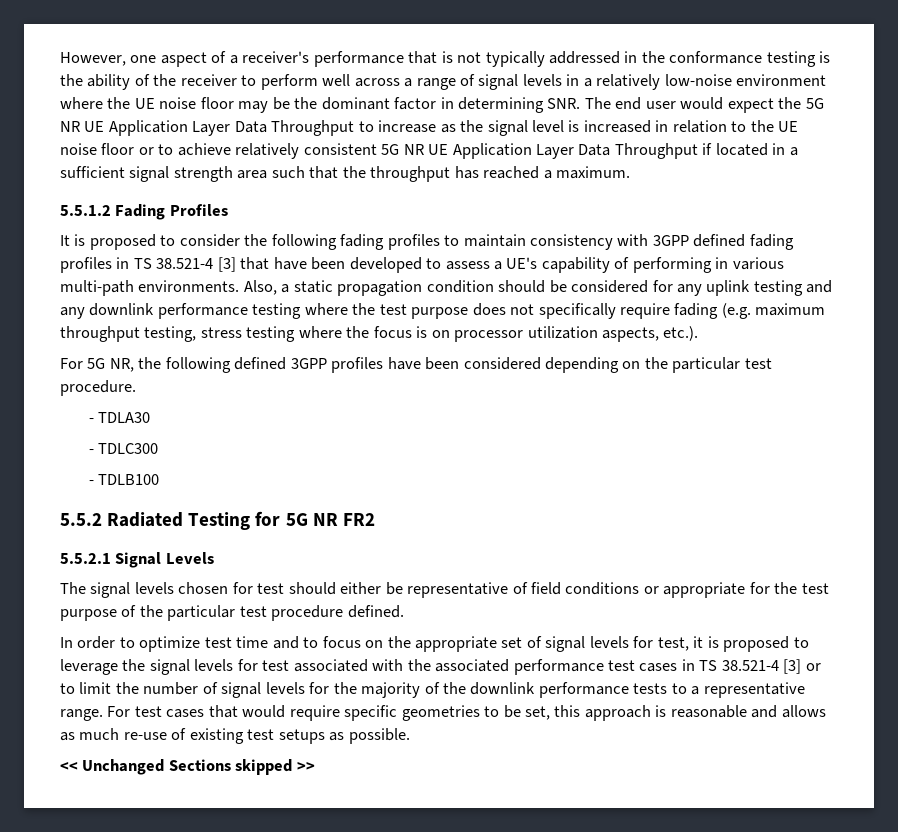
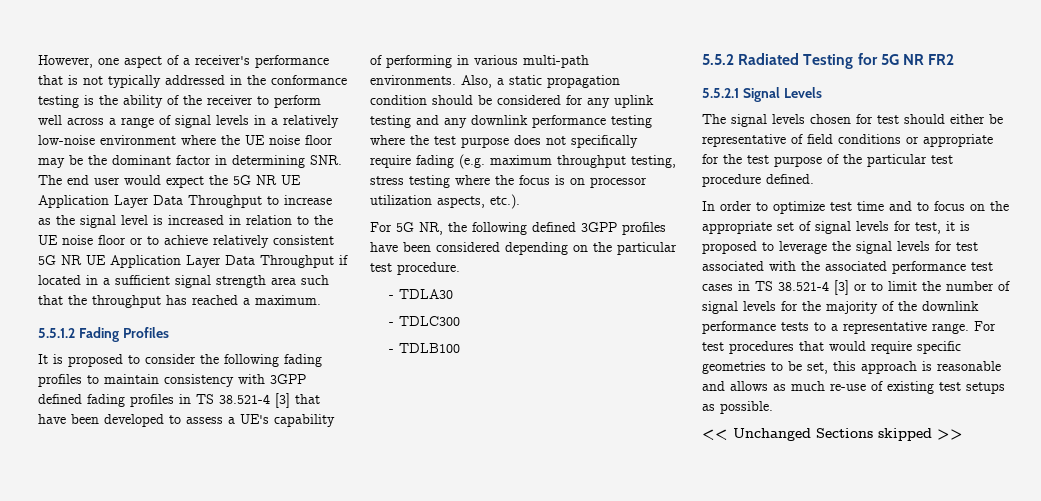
[166,709,205,718] cases -> [729,341,794,354] procedures

